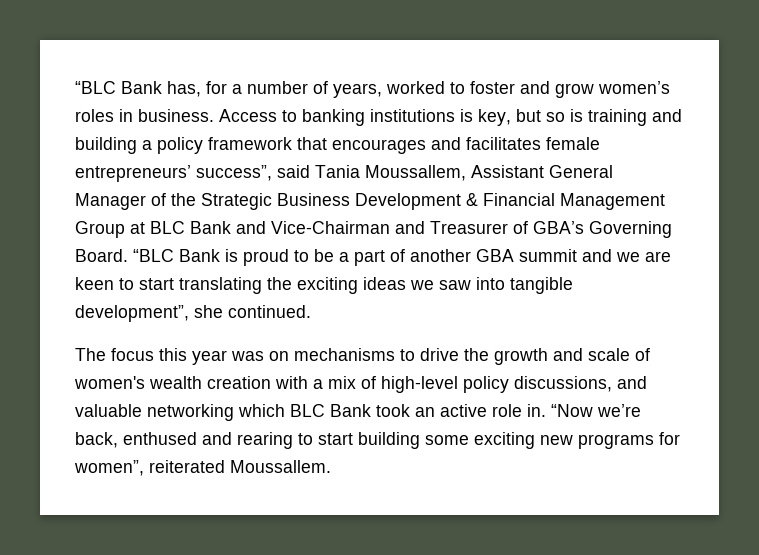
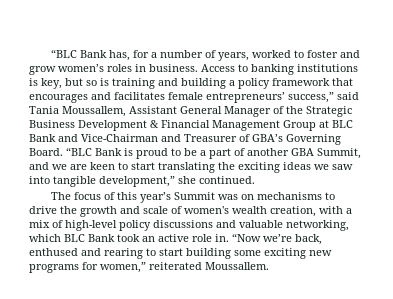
[196,165,272,181] success”, -> [288,92,334,103] success,”
[519,249,577,262] summit -> [317,148,361,159] Summit,
[75,305,189,322] development”, -> [99,176,175,187] development,”
[159,348,227,365] this year -> [104,192,216,203] of this year’s Summit
[207,376,271,389] creation -> [270,206,316,217] creation,
[514,376,612,392] discussions, -> [153,220,213,228] discussions
[147,404,234,421] networking -> [286,220,349,231] networking,
[74,460,144,476] women”, -> [100,262,146,273] women,”

